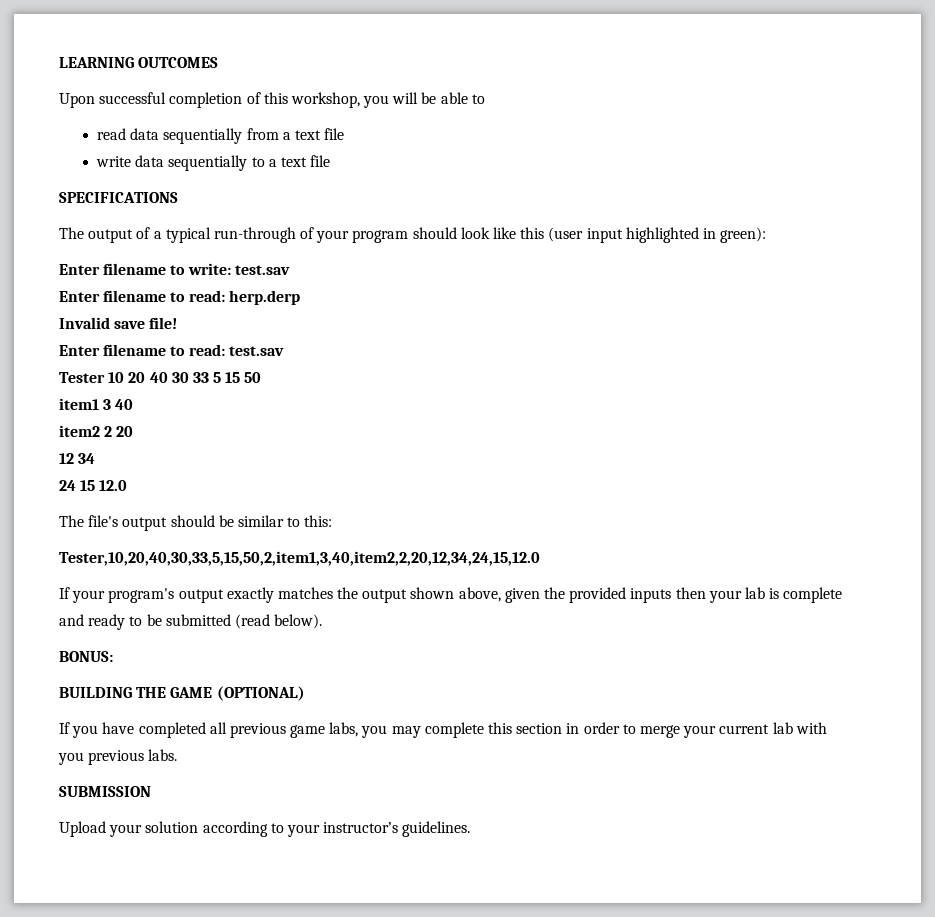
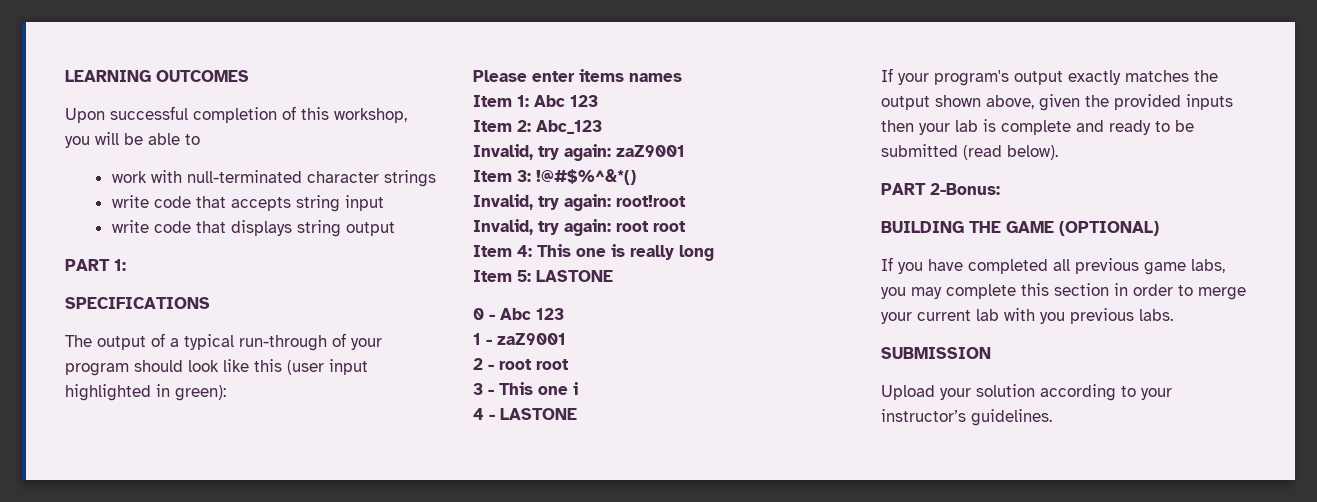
[97,128,345,144] [96,155,331,171] read data sequentially from a text file // write data sequentially to a text file -> [111,170,436,187] [111,195,384,212] [111,220,395,237] [65,259,126,271] work with null-terminated character strings // write code that accepts string input // write code that displays string output // PART 1:
[59,263,290,275] [59,290,300,305] [59,317,178,329] [59,344,284,356] [59,372,262,383] [59,398,134,410] [59,425,134,437] [59,453,96,464] [59,480,128,491] [59,515,333,531] [59,551,540,566] Enter filename to write: test.sav // Enter filename to read: herp.derp // Invalid save file! // Enter filename to read: test.sav // Tester 10 20 40 30 33 5 15 50 // item1 3 40 // item2 2 20 // 12 34 // 24 15 12.0 // The file's output should be similar to this: // Tester,10,20,40,30,33,5,15,50,2,item1,3,40,item2,2,20,12,34,24,15,12.0 -> [473,69,682,82] [473,95,598,107] [473,120,602,134] [473,144,685,161] [473,169,636,185] [473,194,686,211] [473,219,686,236] [473,244,714,261] [473,270,613,282] [473,308,564,320] [473,333,566,345] [473,358,569,370] [473,382,578,395] [473,408,577,420] Please enter items names // Item 1: Abc 123 // Item 2: Abc_123 // Invalid, try again: zaZ9001 // Item 3: !@#$%^&*() // Invalid, try again: root!root // Invalid, try again: root root // Item 4: This one is really long // Item 5: LASTONE // 0 - Abc 123 // 1 - zaZ9001 // 2 - root root // 3 - This one i // 4 - LASTONE
[59,651,113,662] BONUS: -> [881,183,1000,195] PART 2-Bonus:

